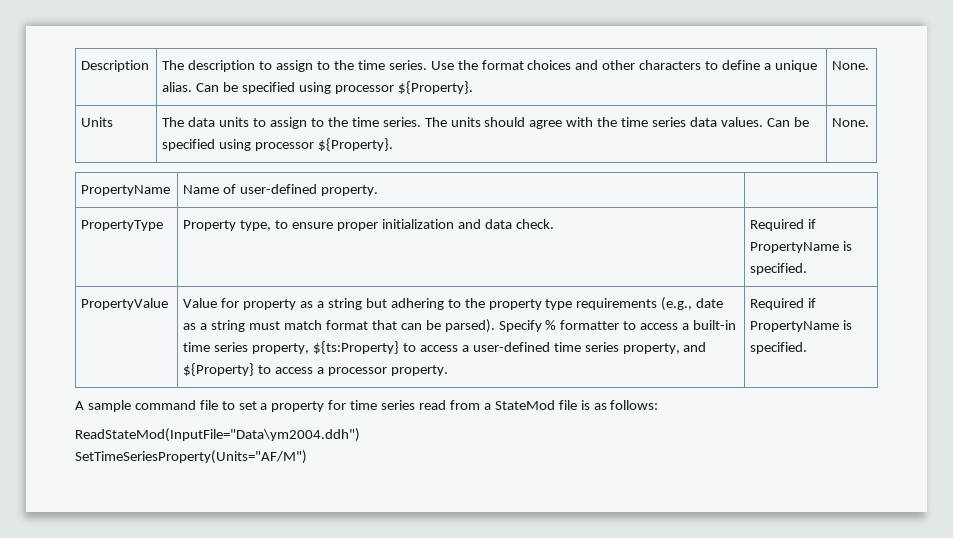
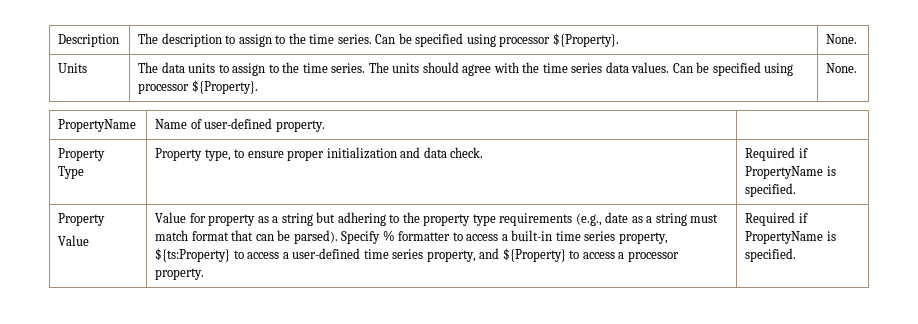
[430,60,817,72] [162,82,193,92] Use the format choices and other characters to define a unique alias. -> (372, 39) none
[81,220,164,231] PropertyType -> [58,148,106,161] [58,166,85,179] Property // Type
[81,298,169,310] PropertyValue -> [58,213,106,226] [58,235,90,246] Property // Value
[75,400,659,412] [75,428,360,442] [75,450,307,464] // A sample command file to set a property for time series read from a StateMod file is as follows: // ReadStateMod(InputFile="Data\ym2004.ddh") // SetTimeSeriesProperty(Units="AF/M") -> (797, 255) none

